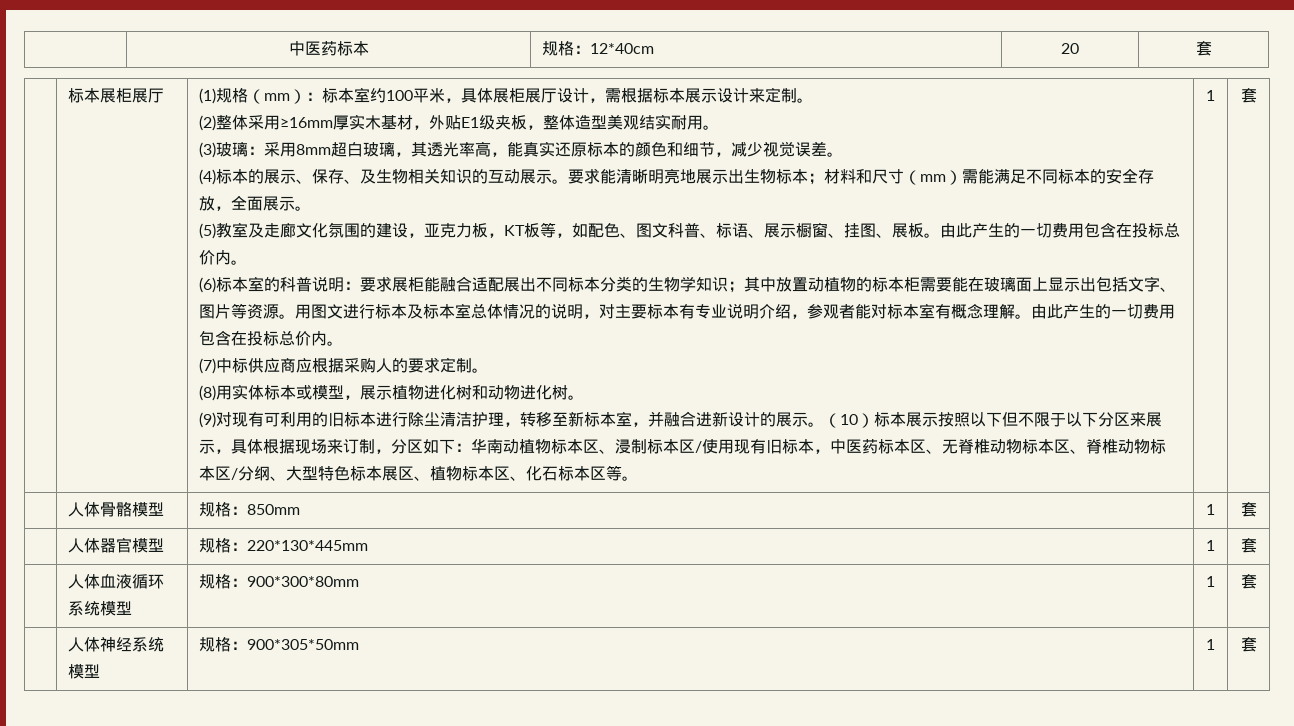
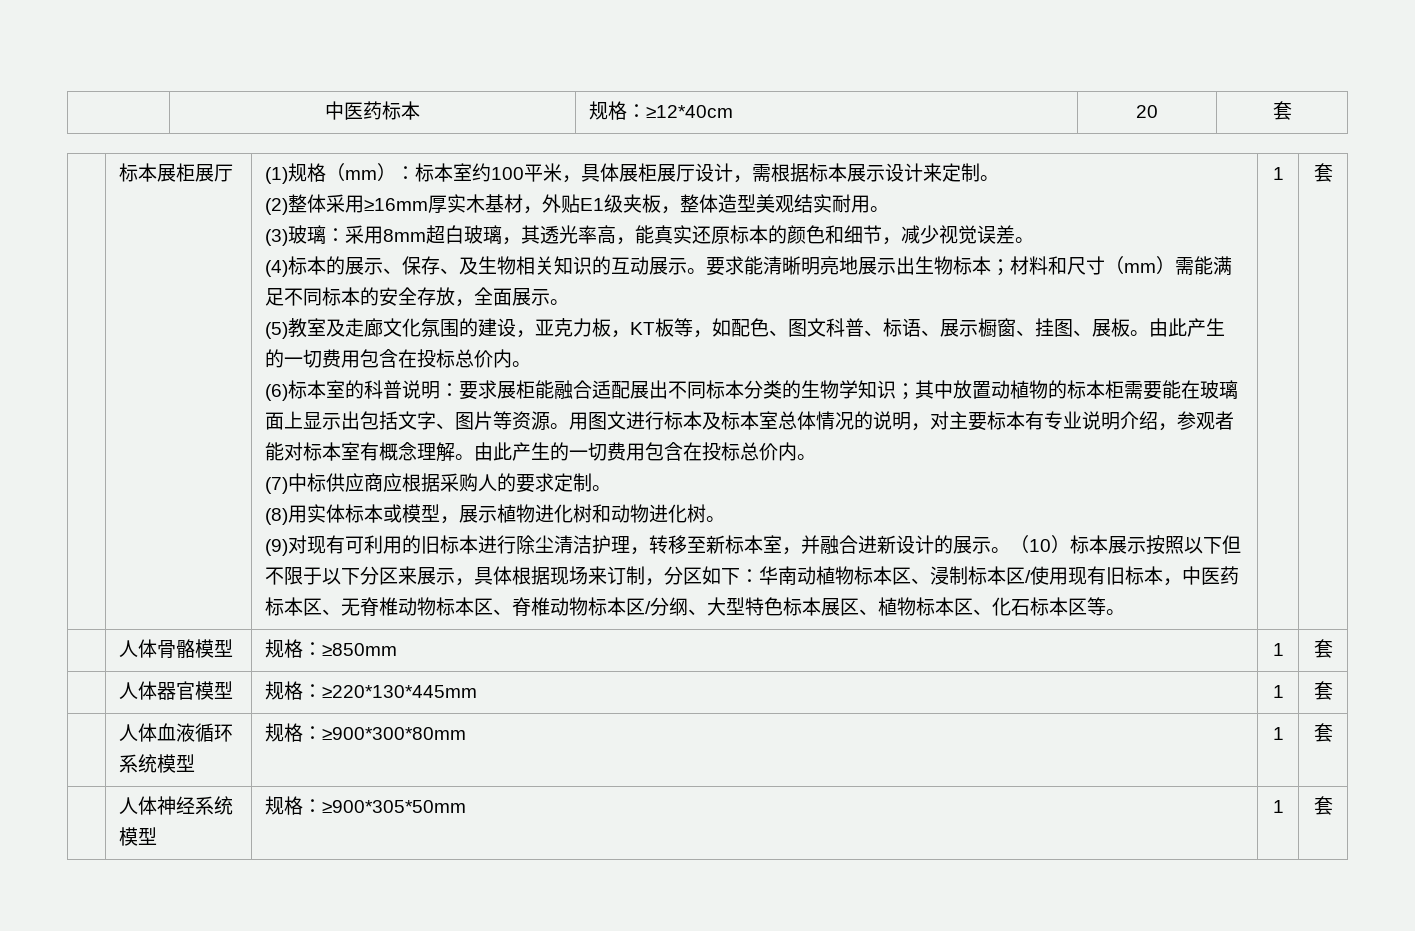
[590,43,655,54] 12*40cm -> [646,105,734,118] ≥12*40cm
[247,504,301,515] 850mm -> [322,643,398,656] ≥850mm
[247,540,369,551] 220*130*445mm -> [322,685,478,698] ≥220*130*445mm
[247,576,360,587] 900*300*80mm -> [322,727,467,740] ≥900*300*80mm
[247,639,360,650] 900*305*50mm -> [322,800,467,813] ≥900*305*50mm

